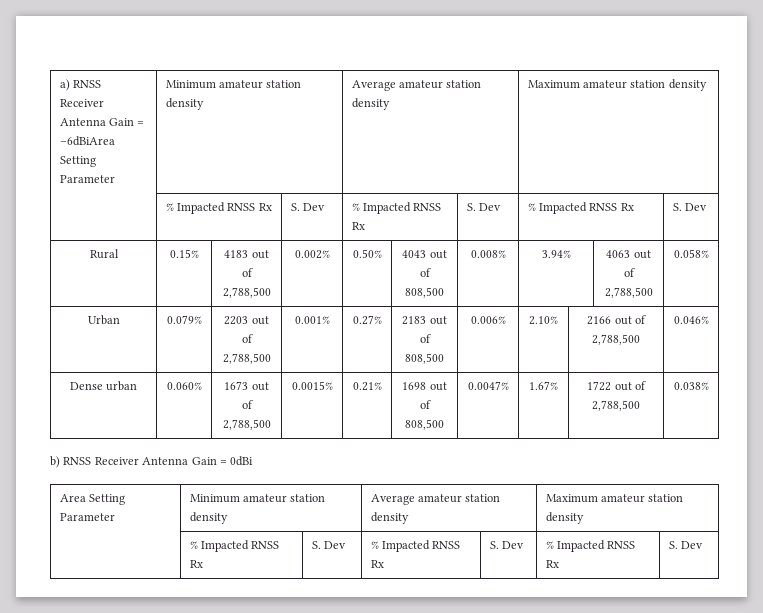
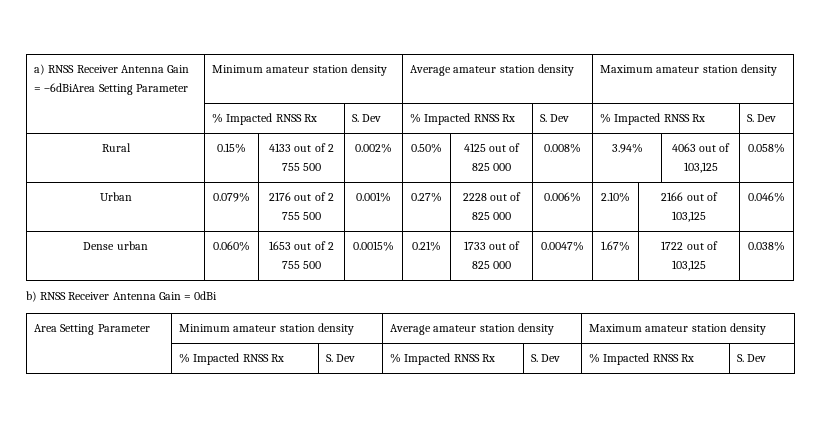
[224,250,269,259] [241,268,253,277] [222,287,271,298] 4183 out of 2,788,500 -> [269,143,334,152] [281,163,322,171] 4133 out of 2 755 500
[402,250,447,259] [419,268,431,277] [405,287,444,298] 4043 out of 808,500 -> [463,143,521,152] [471,163,512,171] 4125 out of 825 000
[604,287,653,298] 2,788,500 -> [683,162,718,173] 103,125
[224,316,269,325] [241,334,253,343] [222,353,271,364] 2203 out of 2,788,500 -> [269,192,334,201] [281,212,322,220] 2176 out of 2 755 500
[402,316,447,325] [419,334,431,343] [405,353,444,364] 2183 out of 808,500 -> [462,192,522,201] [471,212,512,220] 2228 out of 825 000
[592,334,640,345] 2,788,500 -> [672,211,706,222] 103,125
[224,381,269,391] [241,400,253,409] [222,419,271,430] 1673 out of 2,788,500 -> [269,241,334,250] [281,261,322,269] 1653 out of 2 755 500
[402,382,447,391] [419,400,431,409] [405,419,444,430] 1698 out of 808,500 -> [463,241,521,250] [471,261,512,269] 1733 out of 825 000
[592,400,640,411] 2,788,500 -> [672,260,706,271] 103,125

